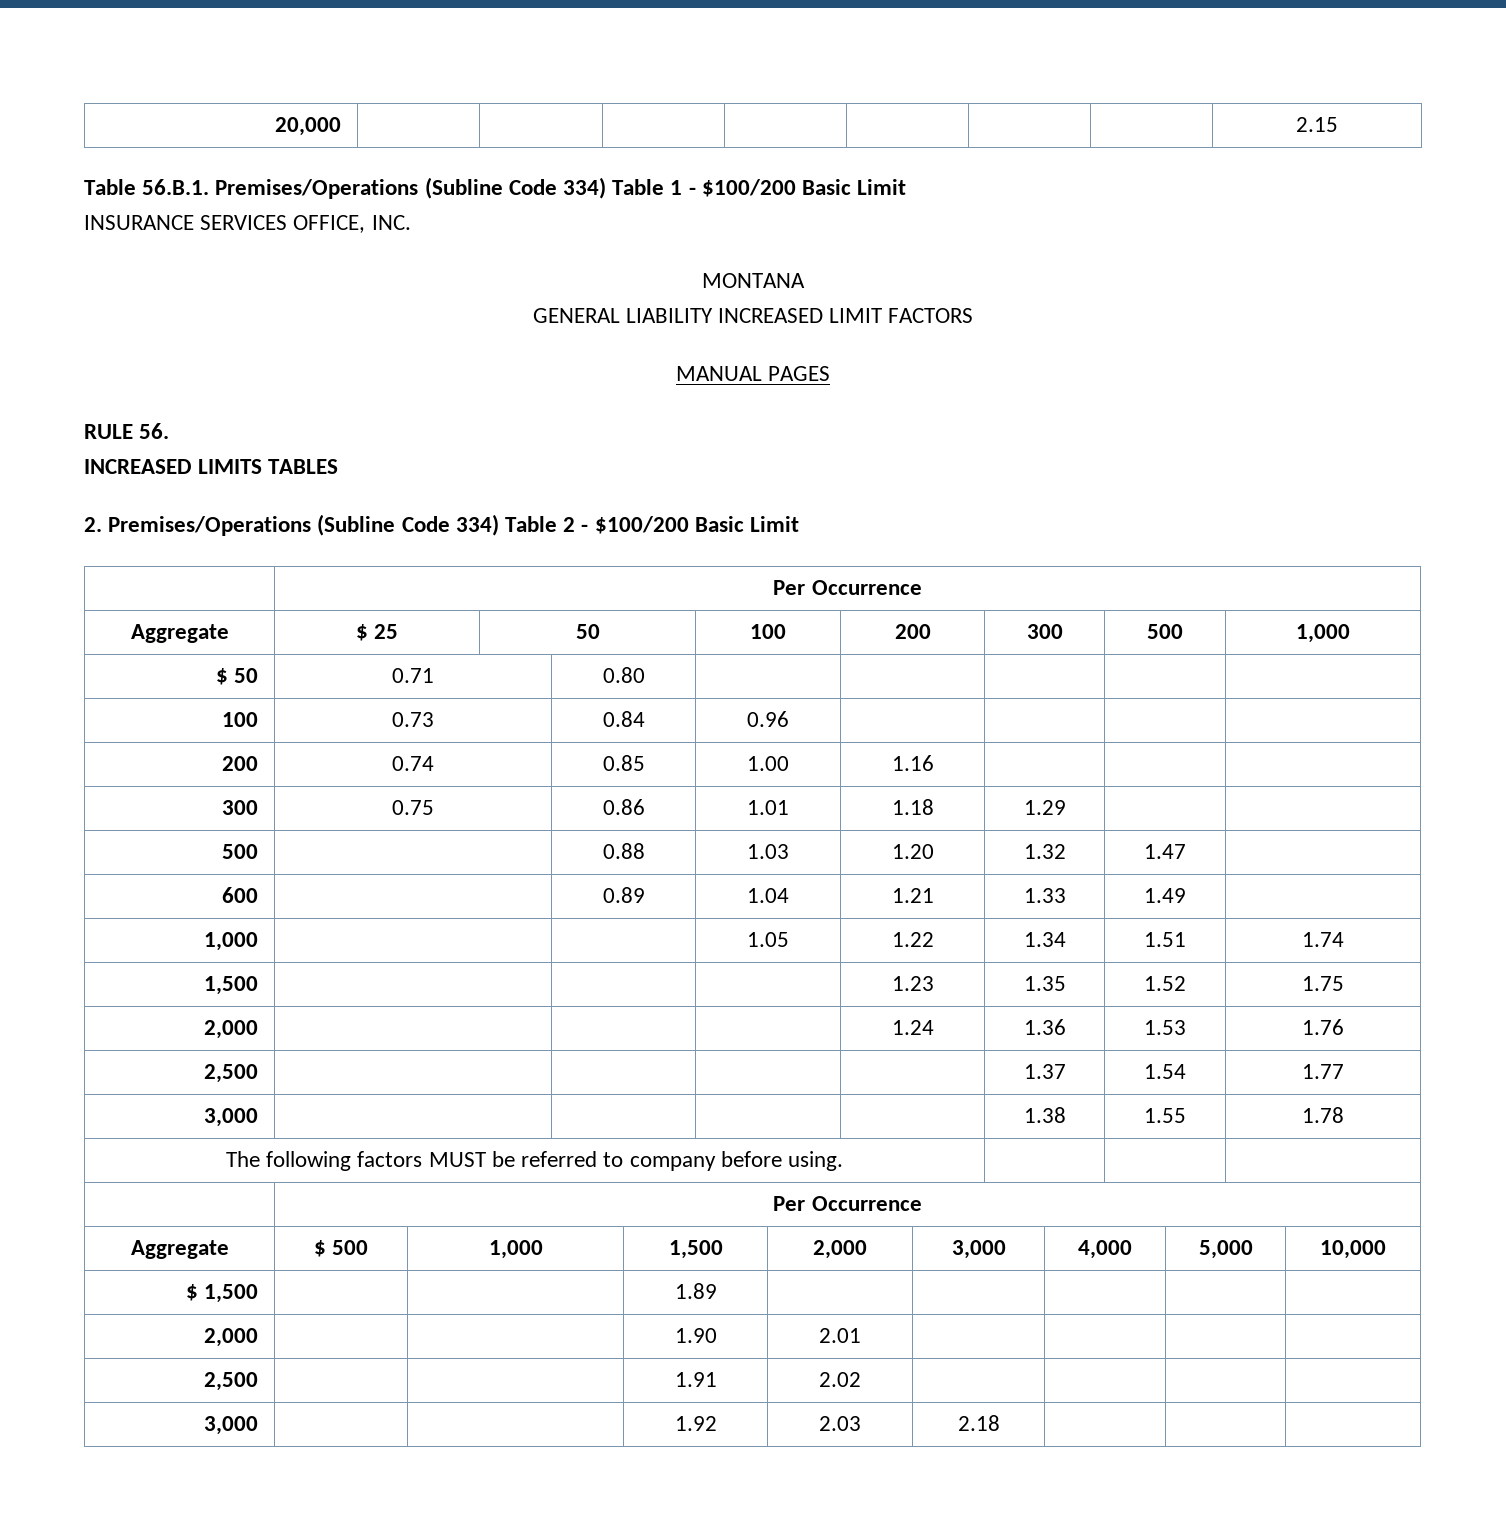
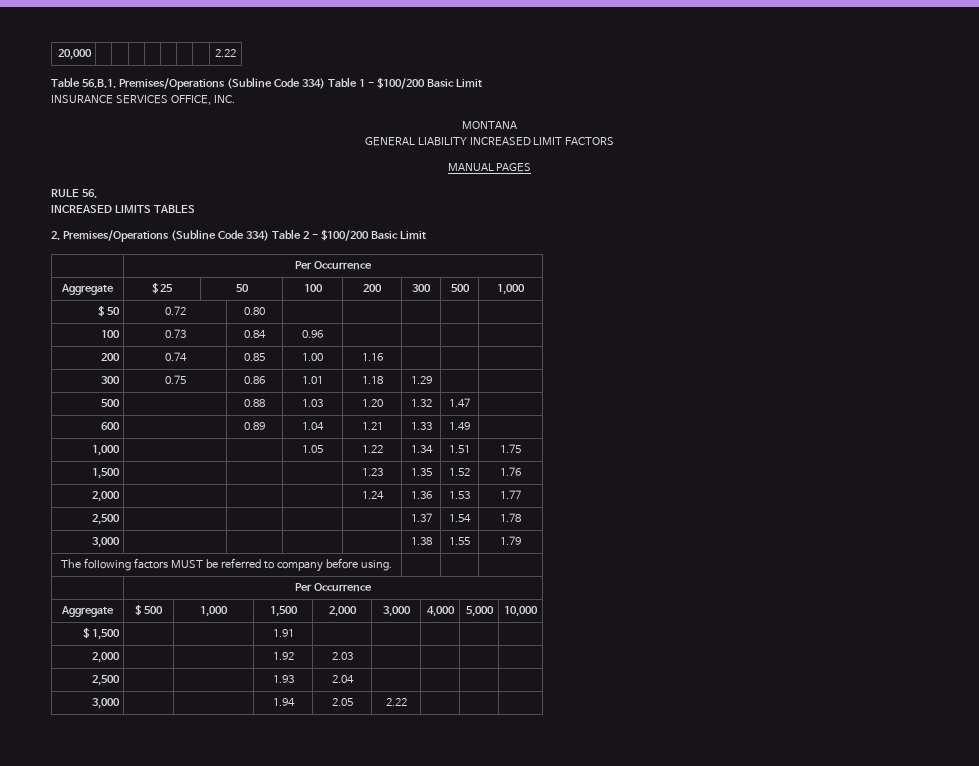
[1296,117,1338,132] 2.15 -> [215,49,236,57] 2.22
[392,668,434,683] 0.71 -> [164,306,186,315] 0.72
[1302,932,1344,947] 1.74 -> [500,444,521,453] 1.75
[1302,976,1344,991] 1.75 -> [500,467,521,476] 1.76
[1302,1019,1344,1035] 1.76 -> [500,490,521,499] 1.77
[1302,1064,1344,1079] 1.77 -> [500,513,521,522] 1.78
[1302,1107,1344,1123] 1.78 -> [500,536,521,545] 1.79
[674,1283,717,1299] [204,1328,259,1347] [674,1328,717,1343] [819,1328,861,1343] [204,1372,259,1391] [674,1372,717,1387] [819,1372,861,1387] [204,1416,259,1435] [674,1416,717,1431] [819,1416,861,1431] [957,1415,1000,1431] 1.89 | | | | | // 2,000 | | | 1.90 | 2.01 | | | | // 2,500 | | | 1.91 | 2.02 | | | | // 3,000 | | | 1.92 | 2.03 | 2.18 -> [272,629,294,637] [91,652,120,663] [272,652,294,660] [331,652,353,660] [91,675,120,686] [272,675,294,683] [331,675,354,683] [91,698,120,709] [272,698,295,706] [331,698,353,706] [385,698,407,706] 1.91 | | | | | // 2,000 | | | 1.92 | 2.03 | | | | // 2,500 | | | 1.93 | 2.04 | | | | // 3,000 | | | 1.94 | 2.05 | 2.22

